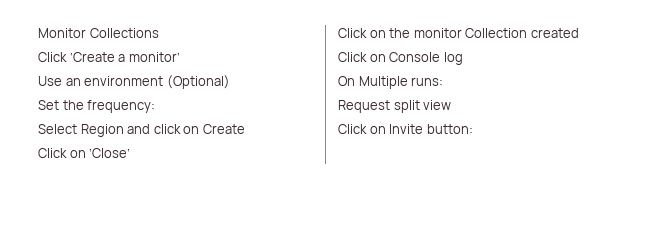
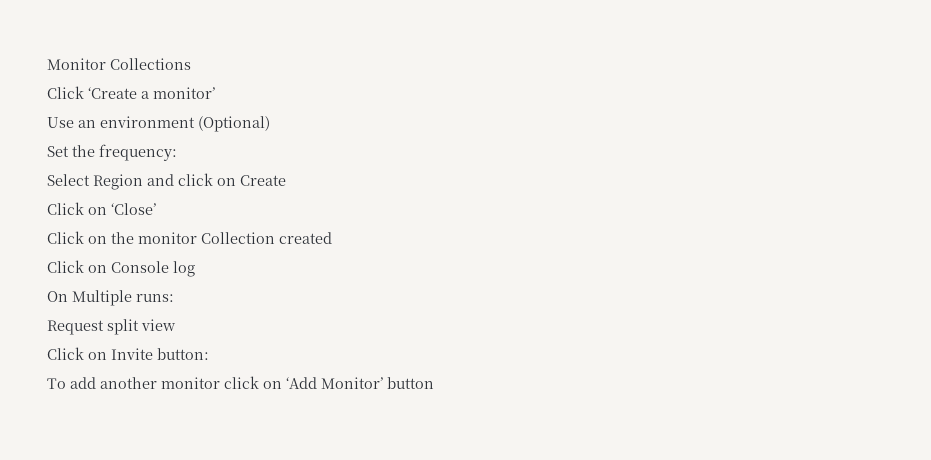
(473, 129) none -> [47,376,434,389] // To add another monitor click on ‘Add Monitor’ button

